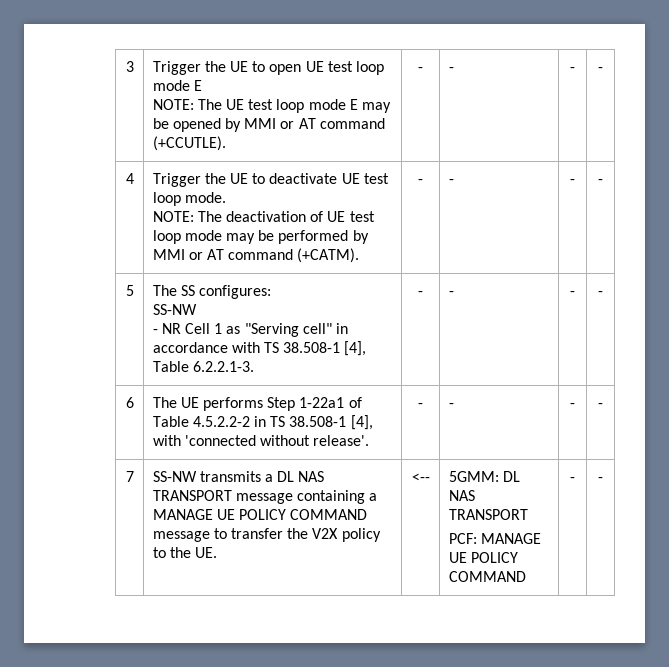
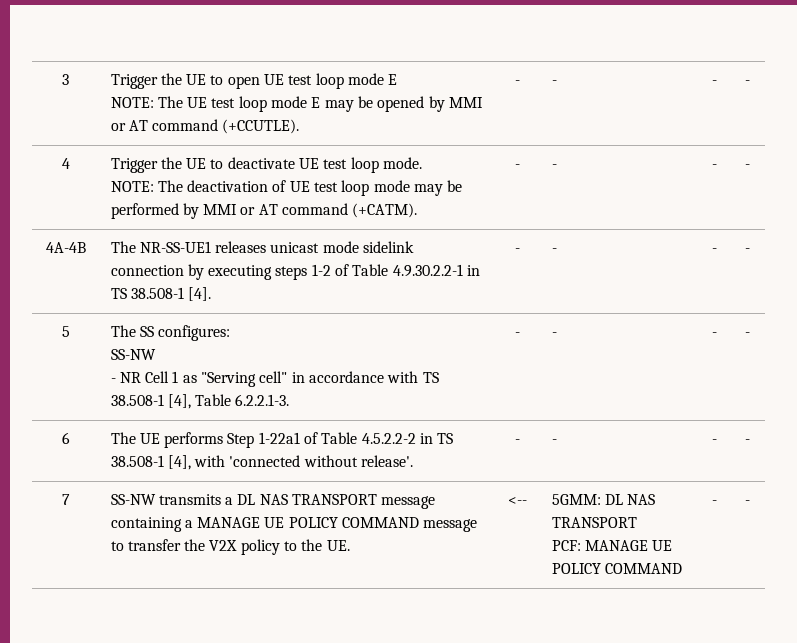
(603, 181) none -> [45,242,86,253] [110,241,415,253] [110,264,481,280] [110,287,212,301] [514,248,520,253] [551,248,557,253] [711,248,717,253] [745,248,750,253] // 4A-4B | The NR-SS-UE1 releases unicast mode sidelink connection by executing steps 1-2 of Table 4.9.30.2.2-1 in TS 38.508-1 [4]. | - | - | - | -

